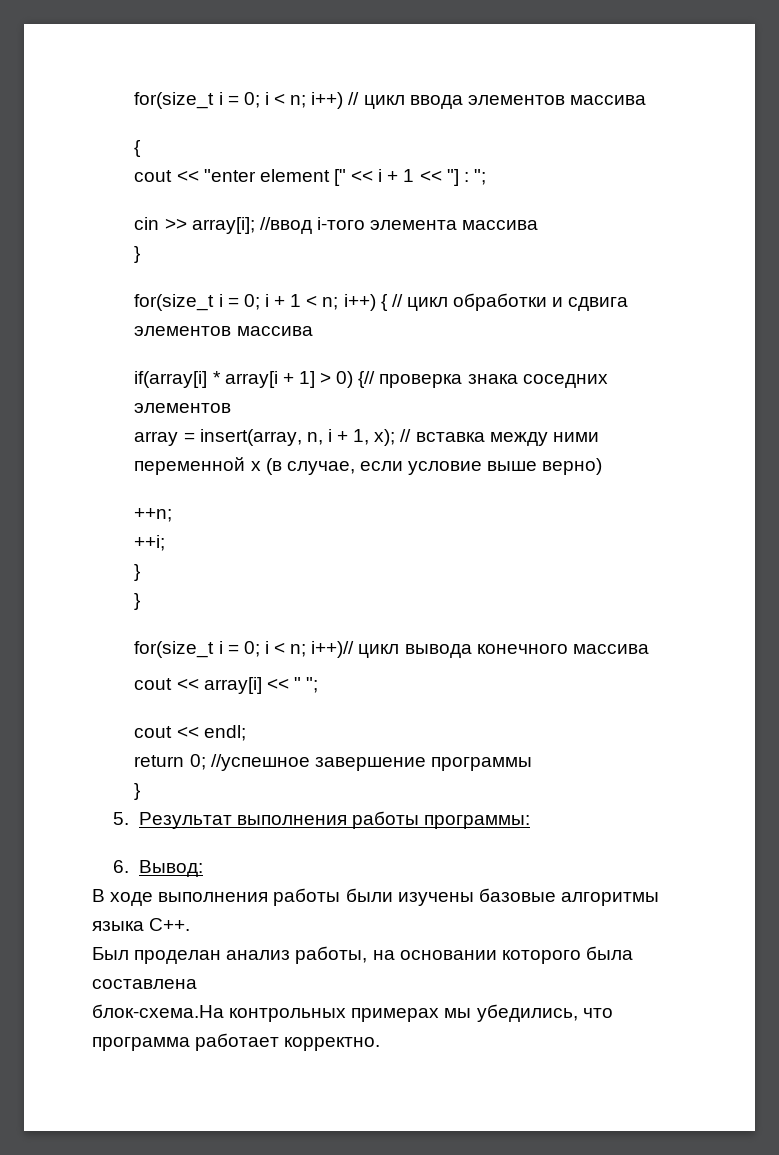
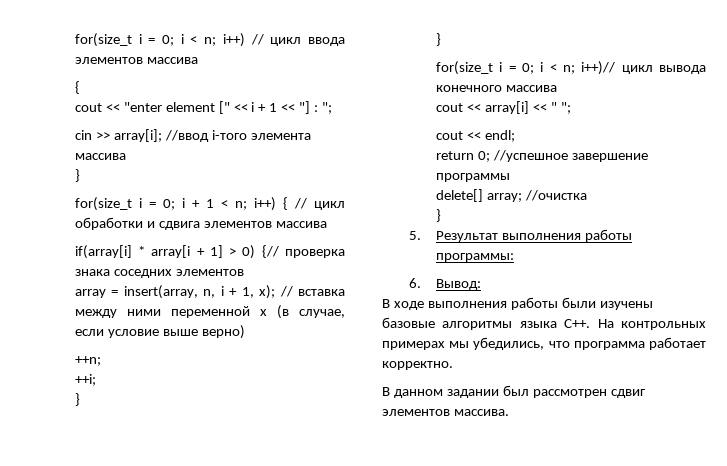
(532, 764) none -> [435,189,587,202] // delete[] array; //очистка
[92,946,633,964] [92,979,197,989] [92,1004,224,1018] // Был проделан анализ работы, на основании которого была составлена // блок-схема.На -> [597,319,614,328] На
(381, 1044) none -> [382,385,646,398] [382,409,509,416] // В данном задании был рассмотрен сдвиг элементов массива.

